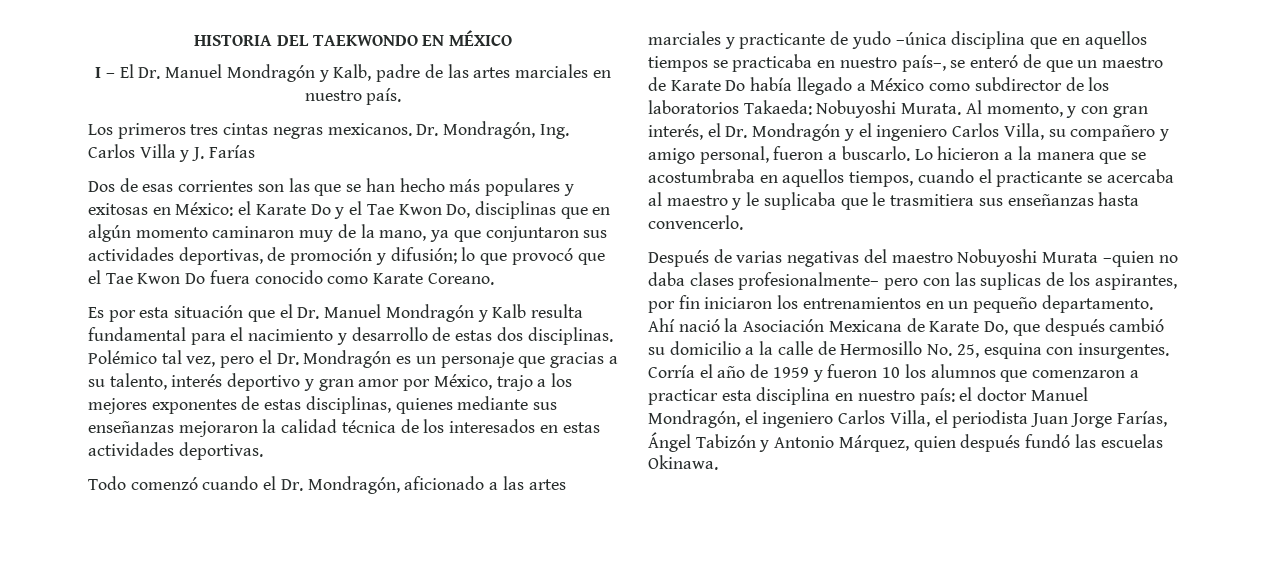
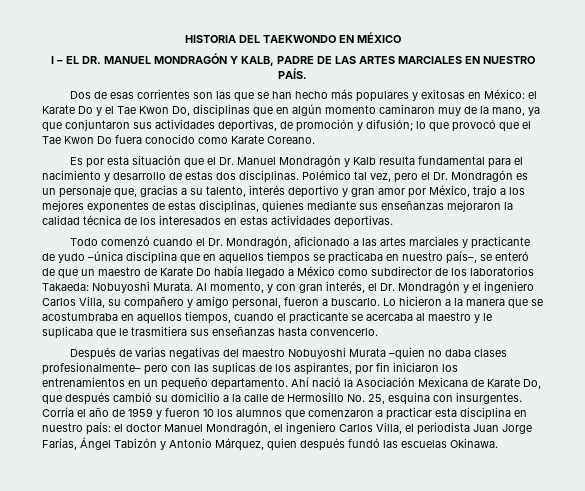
[119,64,611,82] [304,88,402,105] [88,121,569,139] [88,144,255,162] El Dr. Manuel Mondragón y Kalb, padre de las artes marciales en nuestro país. // Los primeros tres cintas negras mexicanos. Dr. Mondragón, Ing. Carlos Villa y J. Farías -> [65,53,535,66] [278,68,307,79] EL DR. MANUEL MONDRAGÓN Y KALB, PADRE DE LAS ARTES MARCIALES EN NUESTRO PAÍS.
[518,356,546,368] que -> [114,188,137,198] que,

